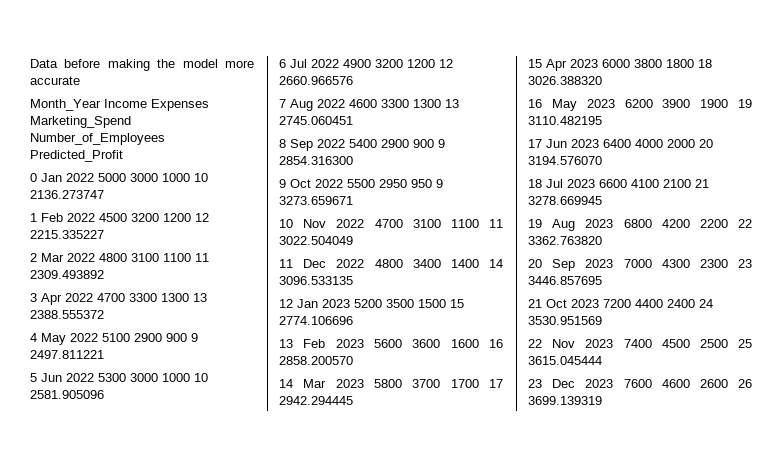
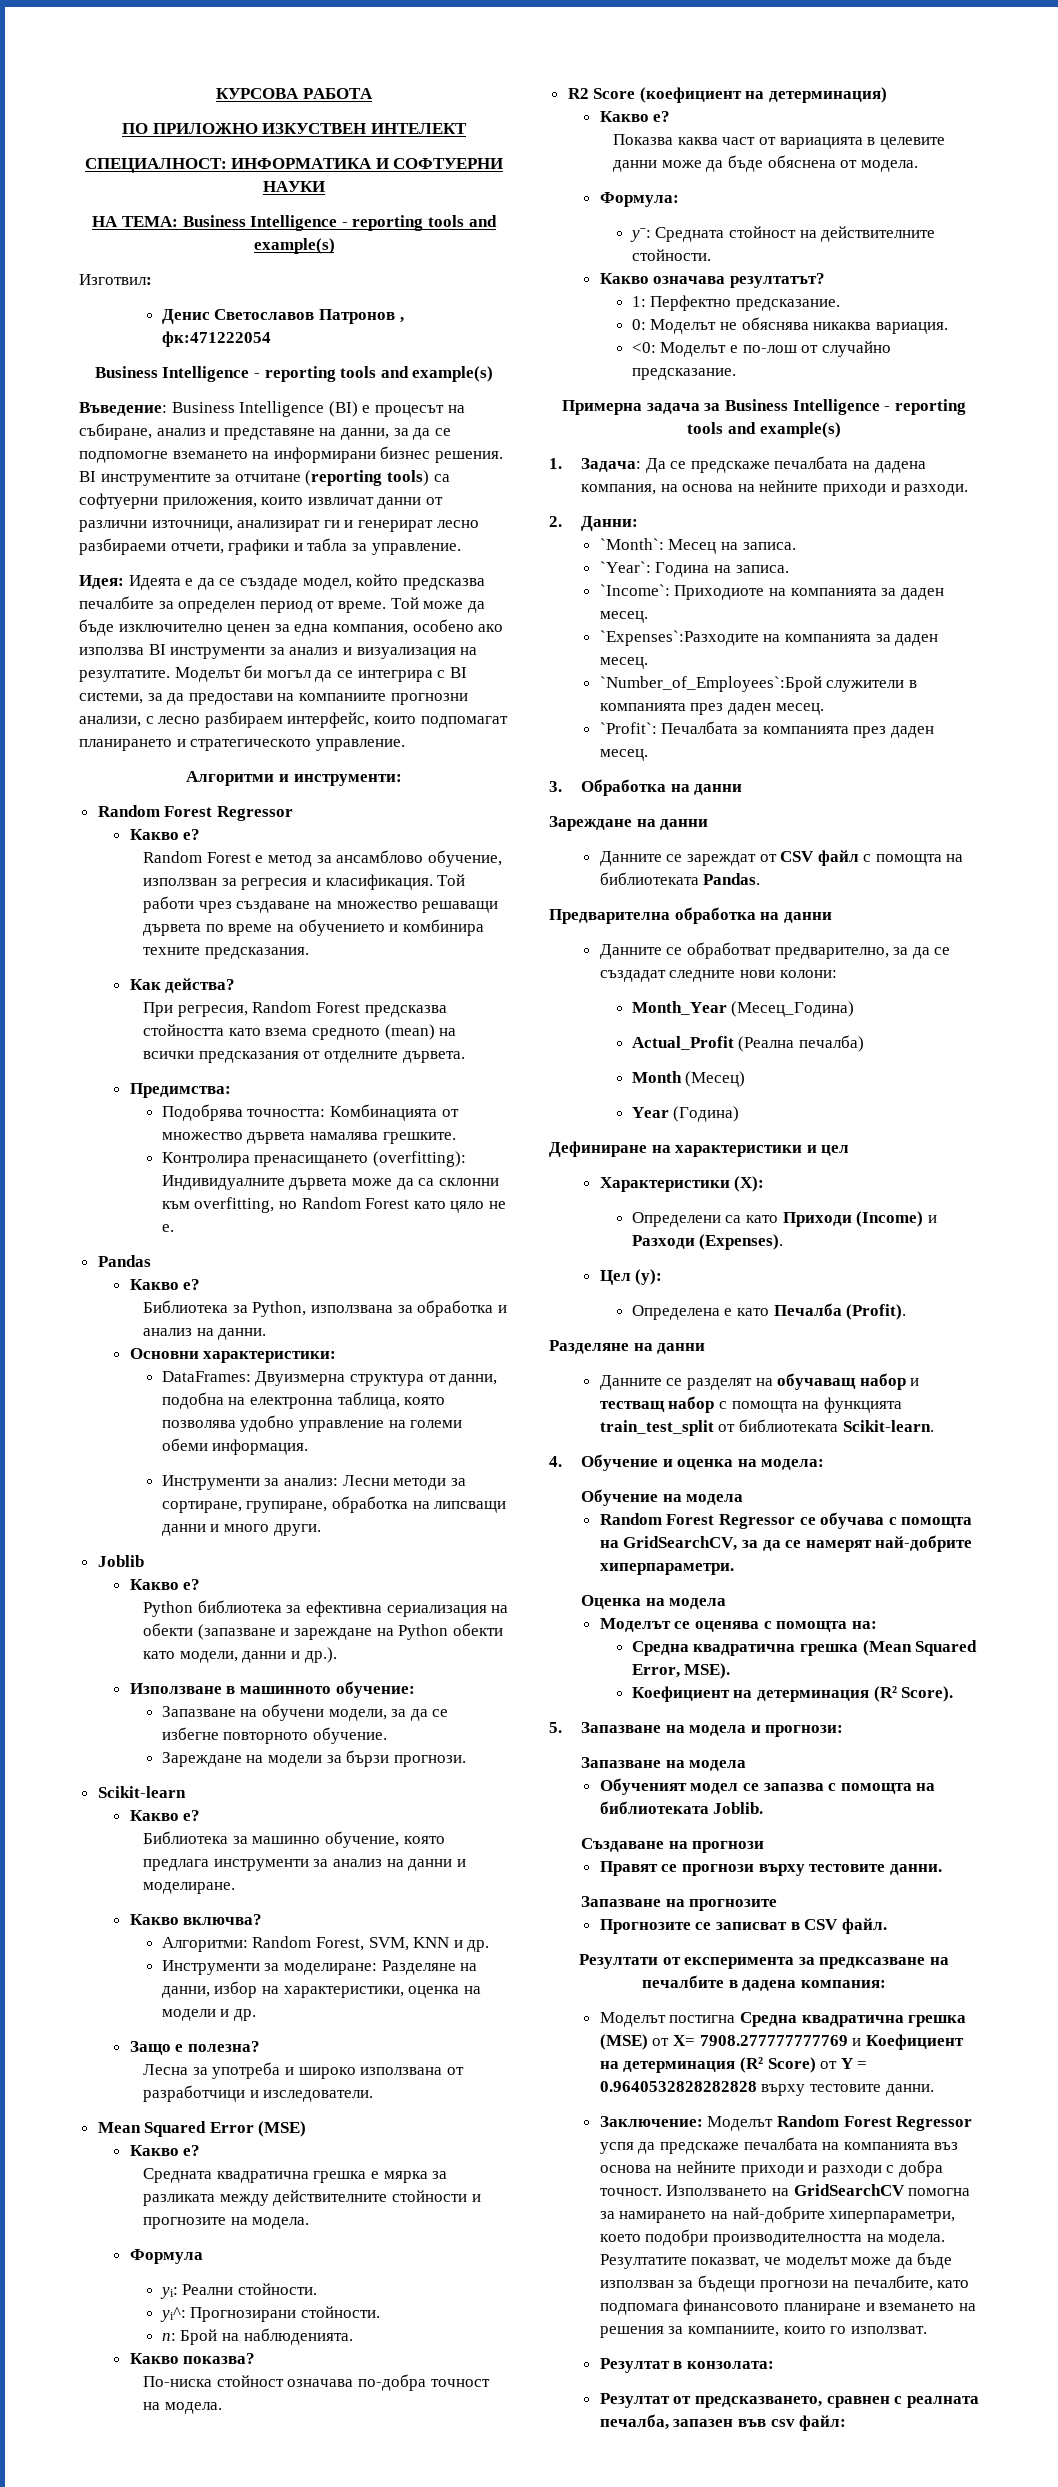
[30,59,255,71] [30,76,80,85] [30,99,209,111] [30,116,131,128] [30,133,165,145] [30,150,123,162] [30,173,208,182] [30,190,104,199] [30,213,209,222] [30,230,104,239] [30,253,209,262] [30,270,104,279] [30,293,207,305] [30,310,104,319] [30,333,198,345] [30,350,104,359] [30,373,208,382] [30,390,104,399] [279,59,453,68] [279,76,353,85] [279,99,459,111] [279,116,353,125] [279,139,445,151] [279,156,353,165] [279,179,443,188] [279,196,353,205] [279,219,503,228] [279,236,353,245] [279,259,503,268] [279,276,353,285] [279,299,464,308] [279,316,353,325] [279,339,503,348] [279,356,353,365] [279,379,503,388] [279,396,353,405] [528,59,712,71] [528,76,602,85] [528,99,752,111] [528,116,602,125] [528,139,713,148] [528,156,602,165] [528,179,709,188] [528,196,602,205] [528,219,752,231] [528,236,602,245] [528,259,752,271] [528,276,602,285] [528,299,713,308] [528,316,602,325] [528,339,752,348] [528,356,602,365] [528,379,752,388] [528,396,602,405] Data before making the model more accurate // Month_Year Income Expenses Marketing_Spend Number_of_Employees Predicted_Profit // 0 Jan 2022 5000 3000 1000 10 2136.273747 // 1 Feb 2022 4500 3200 1200 12 2215.335227 // 2 Mar 2022 4800 3100 1100 11 2309.493892 // 3 Apr 2022 4700 3300 1300 13 2388.555372 // 4 May 2022 5100 2900 900 9 2497.811221 // 5 Jun 2022 5300 3000 1000 10 2581.905096 // 6 Jul 2022 4900 3200 1200 12 2660.966576 // 7 Aug 2022 4600 3300 1300 13 2745.060451 // 8 Sep 2022 5400 2900 900 9 2854.316300 // 9 Oct 2022 5500 2950 950 9 3273.659671 // 10 Nov 2022 4700 3100 1100 11 3022.504049 // 11 Dec 2022 4800 3400 1400 14 3096.533135 // 12 Jan 2023 5200 3500 1500 15 2774.106696 // 13 Feb 2023 5600 3600 1600 16 2858.200570 // 14 Mar 2023 5800 3700 1700 17 2942.294445 // 15 Apr 2023 6000 3800 1800 18 3026.388320 // 16 May 2023 6200 3900 1900 19 3110.482195 // 17 Jun 2023 6400 4000 2000 20 3194.576070 // 18 Jul 2023 6600 4100 2100 21 3278.669945 // 19 Aug 2023 6800 4200 2200 22 3362.763820 // 20 Sep 2023 7000 4300 2300 23 3446.857695 // 21 Oct 2023 7200 4400 2400 24 3530.951569 // 22 Nov 2023 7400 4500 2500 25 3615.045444 // 23 Dec 2023 7600 4600 2600 26 3699.139319 -> [216,88,373,99] [122,123,467,134] [84,158,504,173] [263,181,325,192] [92,215,497,231] [253,238,335,254] [79,274,152,285] [161,309,404,324] [161,331,271,347] [94,366,494,382] [79,401,465,417] [79,423,451,440] [79,446,503,463] [79,470,450,486] [79,493,443,509] [79,520,479,532] [79,538,461,555] [79,574,485,590] [79,596,485,613] [79,619,504,636] [79,644,478,659] [79,665,467,682] [79,693,468,705] [79,711,508,728] [79,739,405,751] [186,771,402,786] [97,805,293,821] [129,829,201,840] [143,850,502,867] [143,874,466,890] [143,896,499,913] [143,919,484,936] [143,947,309,959] [129,978,236,993] [143,1001,447,1017] [143,1024,457,1040] [143,1051,465,1063] [129,1083,231,1098] [161,1104,459,1121] [161,1132,456,1144] [161,1151,467,1167] [161,1175,499,1190] [161,1197,506,1213] [161,1224,174,1232] [97,1255,151,1267] [129,1279,201,1290] [143,1300,507,1317] [143,1328,267,1340] [129,1348,337,1363] [161,1371,498,1386] [161,1392,446,1409] [161,1415,463,1432] [161,1438,309,1455] [161,1475,466,1490] [161,1496,507,1513] [161,1524,321,1536] [97,1555,144,1567] [129,1579,201,1590] [143,1600,509,1617] [143,1623,503,1640] [143,1647,337,1663] [129,1681,415,1698] [161,1704,449,1721] [161,1727,388,1744] [161,1750,466,1767] [97,1786,186,1798] [129,1810,201,1821] [143,1831,445,1848] [143,1859,466,1871] [143,1882,236,1894] [129,1914,263,1925] [161,1936,490,1952] [161,1960,478,1975] [161,1981,481,1998] [161,2009,257,2021] [129,2041,260,2055] [143,2062,464,2079] [143,2085,374,2102] [97,2121,307,2137] [129,2145,201,2156] [143,2168,448,2183] [143,2190,481,2206] [143,2217,310,2229] [129,2249,203,2264] [159,2283,318,2299] [159,2306,381,2322] [161,2328,353,2345] [129,2353,256,2364] [143,2374,490,2391] [143,2402,222,2414] [567,87,888,103] [599,111,671,122] [613,134,945,149] [613,155,918,172] [599,192,679,207] [629,226,936,242] [631,249,711,261] [599,273,825,288] [631,295,841,311] [631,317,948,334] [631,341,891,357] [631,368,736,380] [562,399,966,415] [687,422,841,438] [549,456,926,473] [581,480,969,496] [549,516,639,531] [599,538,796,554] [599,561,789,577] [599,584,944,600] [599,611,648,623] [599,630,939,646] [599,657,648,669] [599,676,917,692] [599,703,824,715] [599,721,934,738] [599,749,648,761] [549,779,743,796] [549,816,709,831] [599,850,964,866] [599,872,761,885] [549,907,832,924] [599,942,951,959] [599,970,837,982] [631,1001,855,1017] [631,1035,865,1052] [631,1071,746,1087] [631,1106,740,1122] [549,1141,850,1157] [599,1176,765,1192] [631,1211,937,1227] [631,1234,784,1250] [599,1269,663,1285] [631,1303,907,1320] [549,1340,706,1354] [599,1373,920,1390] [599,1396,902,1413] [599,1419,934,1436] [549,1454,825,1471] [581,1489,744,1506] [599,1512,973,1529] [599,1535,973,1552] [599,1563,734,1575] [581,1595,727,1609] [599,1618,877,1632] [631,1640,978,1656] [631,1663,731,1679] [631,1686,954,1702] [549,1722,844,1737] [581,1757,747,1771] [599,1778,936,1795] [599,1801,764,1814] [581,1838,765,1853] [599,1861,942,1876] [581,1896,778,1911] [599,1918,887,1934] [579,1954,949,1969] [642,1975,886,1991] [599,2012,967,2027] [599,2034,964,2050] [599,2057,868,2073] [599,2081,934,2096] [599,2115,973,2131] [599,2137,959,2154] [599,2160,943,2177] [599,2184,971,2196] [599,2206,956,2223] [599,2229,946,2246] [599,2252,953,2269] [599,2275,970,2292] [599,2299,976,2315] [599,2326,927,2338] [599,2358,774,2373] [599,2393,979,2408] [599,2414,847,2431] КУРСОВА РАБОТА // ПО ПРИЛОЖНО ИЗКУСТВЕН ИНТЕЛЕКТ // СПЕЦИАЛНОСТ: ИНФОРМАТИКА И СОФТУЕРНИ НАУКИ // НА ТЕМА: Business Intelligence - reporting tools and example(s) // Изготвил: // Денис Светославов Патронов , фк:471222054 // Business Intelligence - reporting tools and example(s) // Въведение: Business Intelligence (BI) е процесът на събиране, анализ и представяне на данни, за да се подпомогне вземането на информирани бизнес решения. BI инструментите за отчитане (reporting tools) са софтуерни приложения, които извличат данни от различни източници, анализират ги и генерират лесно разбираеми отчети, графики и табла за управление. // Идея: Идеята е да се създаде модел, който предсказва печалбите за определен период от време. Той може да бъде изключително ценен за една компания, особено ако използва BI инструменти за анализ и визуализация на резултатите. Моделът би могъл да се интегрира с BI системи, за да предостави на компаниите прогнозни анализи, с лесно разбираем интерфейс, които подпомагат планирането и стратегическото управление. // Алгоритми и инструменти: // Random Forest Regressor // Какво е? // Random Forest е метод за ансамблово обучение, използван за регресия и класификация. Той работи чрез създаване на множество решаващи дървета по време на обучението и комбинира техните предсказания. // Как действа? // При регресия, Random Forest предсказва стойността като взема средното (mean) на всички предсказания от отделните дървета. // Предимства: // Подобрява точността: Комбинацията от множество дървета намалява грешките. // Контролира пренасищането (overfitting): Индивидуалните дървета може да са склонни към overfitting, но Random Forest като цяло не е. // Pandas // Какво е? // Библиотека за Python, използвана за обработка и анализ на данни. // Основни характеристики: // DataFrames: Двуизмерна структура от данни, подобна на електронна таблица, която позволява удобно управление на големи обеми информация. // Инструменти за анализ: Лесни методи за сортиране, групиране, обработка на липсващи данни и много други. // Joblib // Какво е? // Python библиотека за ефективна сериализация на обекти (запазване и зареждане на Python обекти като модели, данни и др.). // Използване в машинното обучение: // Запазване на обучени модели, за да се избегне повторното обучение. // Зареждане на модели за бързи прогнози. // Scikit-learn // Какво е? // Библиотека за машинно обучение, която предлага инструменти за анализ на данни и моделиране. // Какво включва? // Алгоритми: Random Forest, SVM, KNN и др. // Инструменти за моделиране: Разделяне на данни, избор на характеристики, оценка на модели и др. // Защо е полезна? // Лесна за употреба и широко използвана от разработчици и изследователи. // Mean Squared Error (MSE) // Какво е? // Средната квадратична грешка е мярка за разликата между действителните стойности и прогнозите на модела. // Формула // yi: Реални стойности. // yi^: Прогнозирани стойности. // n: Брой на наблюденията. // Какво показва? // По-ниска стойност означава по-добра точност на модела. // R2 Score (коефициент на детерминация) // Какво е? // Показва каква част от вариацията в целевите данни може да бъде обяснена от модела. // Формула: // yˉ: Средната стойност на действителните стойности. // Какво означава резултатът? // 1: Перфектно предсказание. // 0: Моделът не обяснява никаква вариация. // <0: Моделът е по-лош от случайно предсказание. // Примерна задача за Business Intelligence - reporting tools and example(s) // 1. Задача: Да се предскаже печалбата на дадена компания, на основа на нейните приходи и разходи. // 2. Данни: // `Month`: Месец на записа. // `Year`: Година на записа. // `Income`: Приходиоте на компанията за даден месец. // `Expenses`:Разходите на компанията за даден месец. // `Number_of_Employees`:Брой служители в компанията през даден месец. // `Profit`: Печалбата за компанията през даден месец. // 3. Обработка на данни // Зареждане на данни // Данните се зареждат от CSV файл с помощта на библиотеката Pandas. // Предварителна обработка на данни // Данните се обработват предварително, за да се създадат следните нови колони: // Month_Year (Месец_Година) // Actual_Profit (Реална печалба) // Month (Месец) // Year (Година) // Дефиниране на характеристики и цел // Характеристики (X): // Определени са като Приходи (Income) и Разходи (Expenses). // Цел (y): // Определена е като Печалба (Profit). // Разделяне на данни // Данните се разделят на обучаващ набор и тестващ набор с помощта на функцията train_test_split от библиотеката Scikit-learn. // 4. Обучение и оценка на модела: // Обучение на модела // Random Forest Regressor се обучава с помощта на GridSearchCV, за да се намерят най-добрите хиперпараметри. // Оценка на модела // Моделът се оценява с помощта на: // Средна квадратична грешка (Mean Squared Error, MSE). // Коефициент на детерминация (R² Score). // 5. Запазване на модела и прогнози: // Запазване на модела // Обученият модел се запазва с помощта на библиотеката Joblib. // Създаване на прогнози // Правят се прогнози върху тестовите данни. // Запазване на прогнозите // Прогнозите се записват в CSV файл. // Резултати от експеримента за предксазване на печалбите в дадена компания: // Моделът постигна Средна квадратична грешка (MSE) от X= 7908.277777777769 и Коефициент на детерминация (R² Score) от Y = 0.9640532828282828 върху тестовите данни. // Заключение: Моделът Random Forest Regressor успя да предскаже печалбата на компанията въз основа на нейните приходи и разходи с добра точност. Използването на GridSearchCV помогна за намирането на най-добрите хиперпараметри, което подобри производителността на модела. Резултатите показват, че моделът може да бъде използван за бъдещи прогнози на печалбите, като подпомага финансовото планиране и вземането на решения за компаниите, които го използват. // Резултат в конзолата: // Резултат от предсказването, сравнен с реалната печалба, запазен във csv файл:

